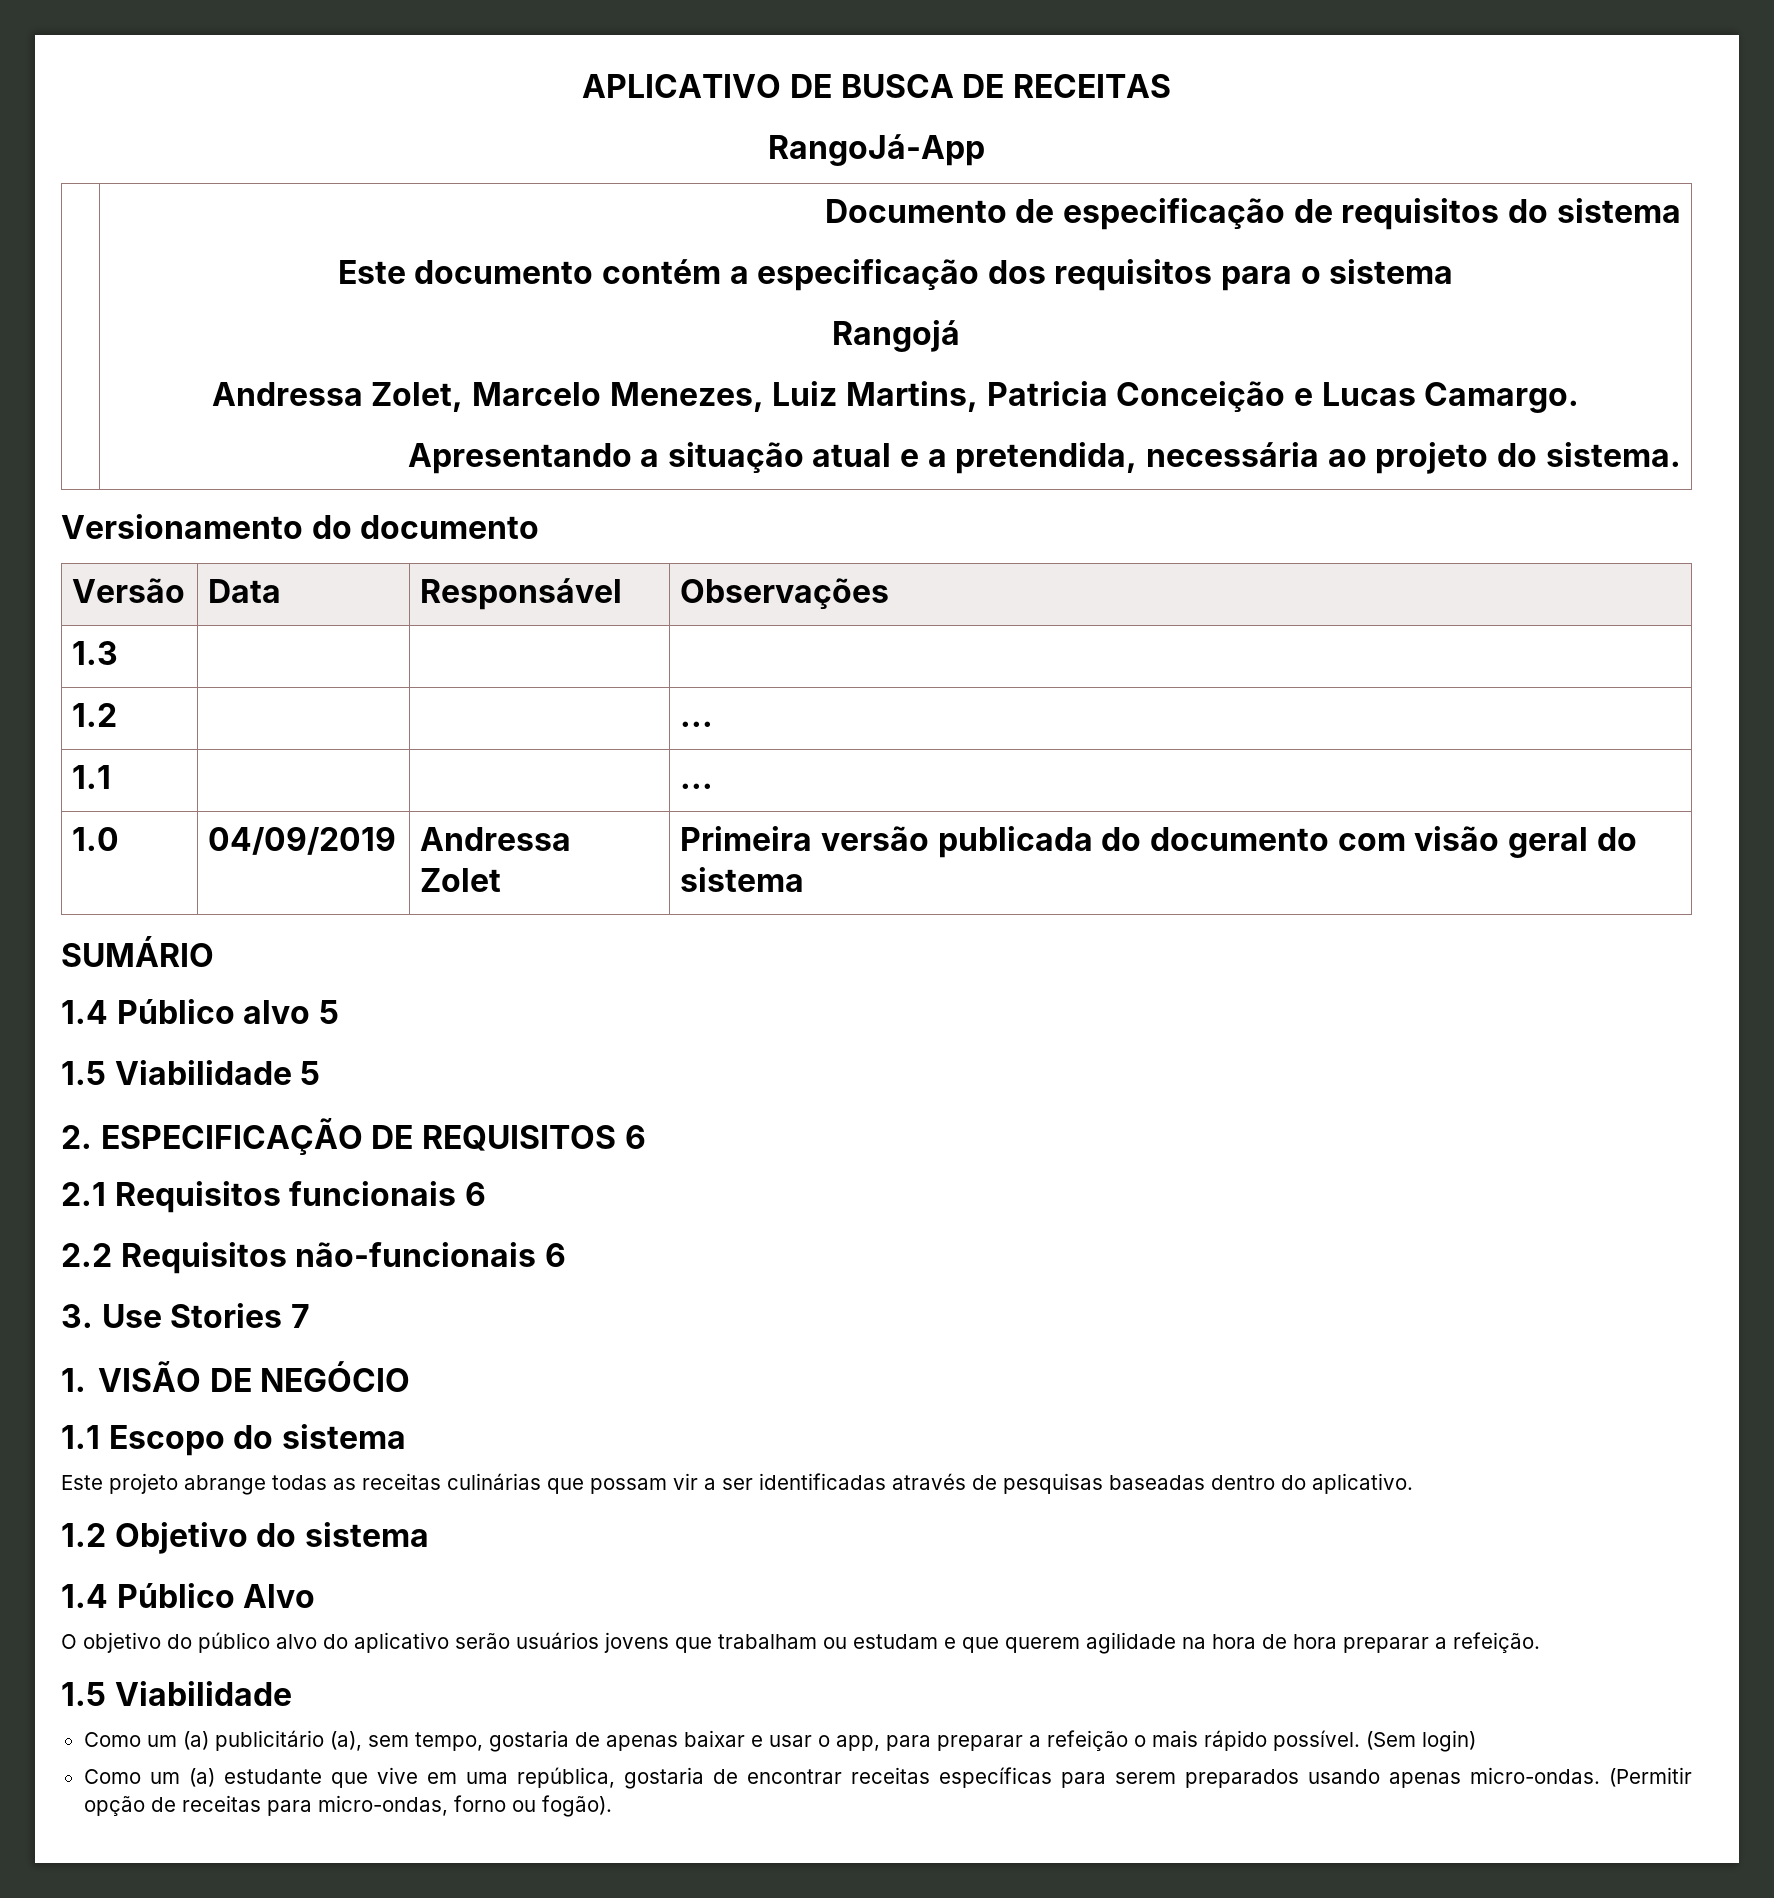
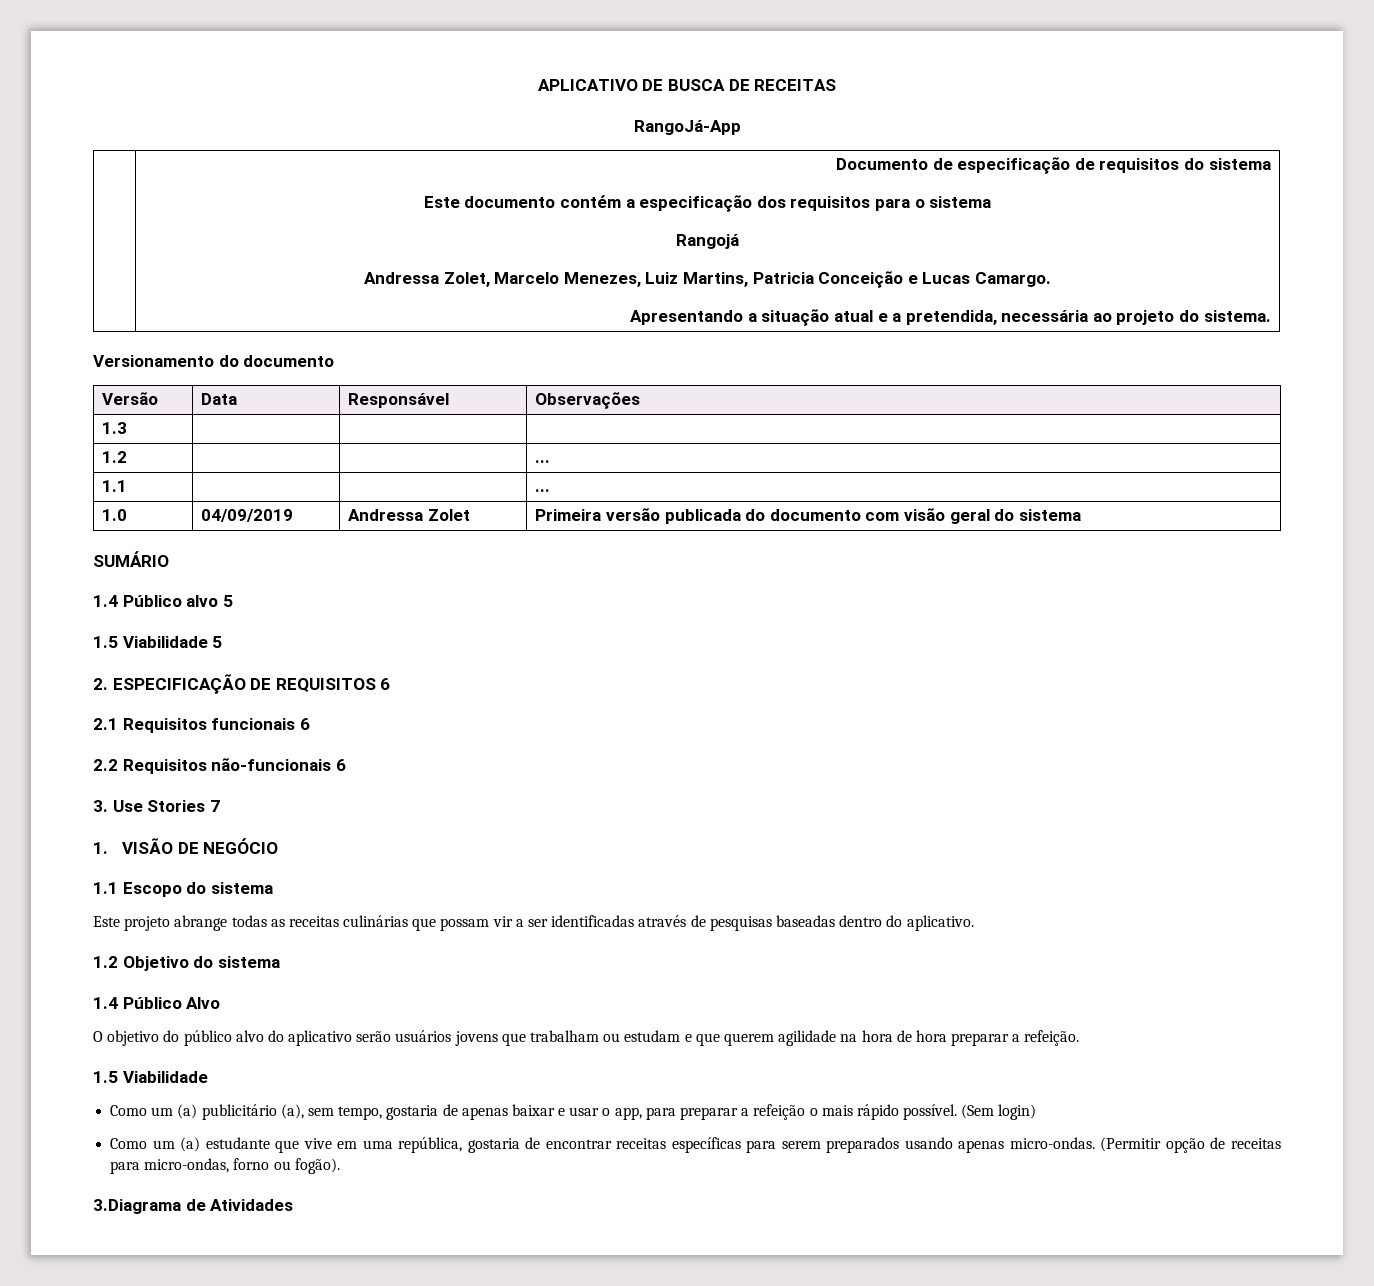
(612, 1806) none -> [93,1199,294,1214] // 3.Diagrama de Atividades

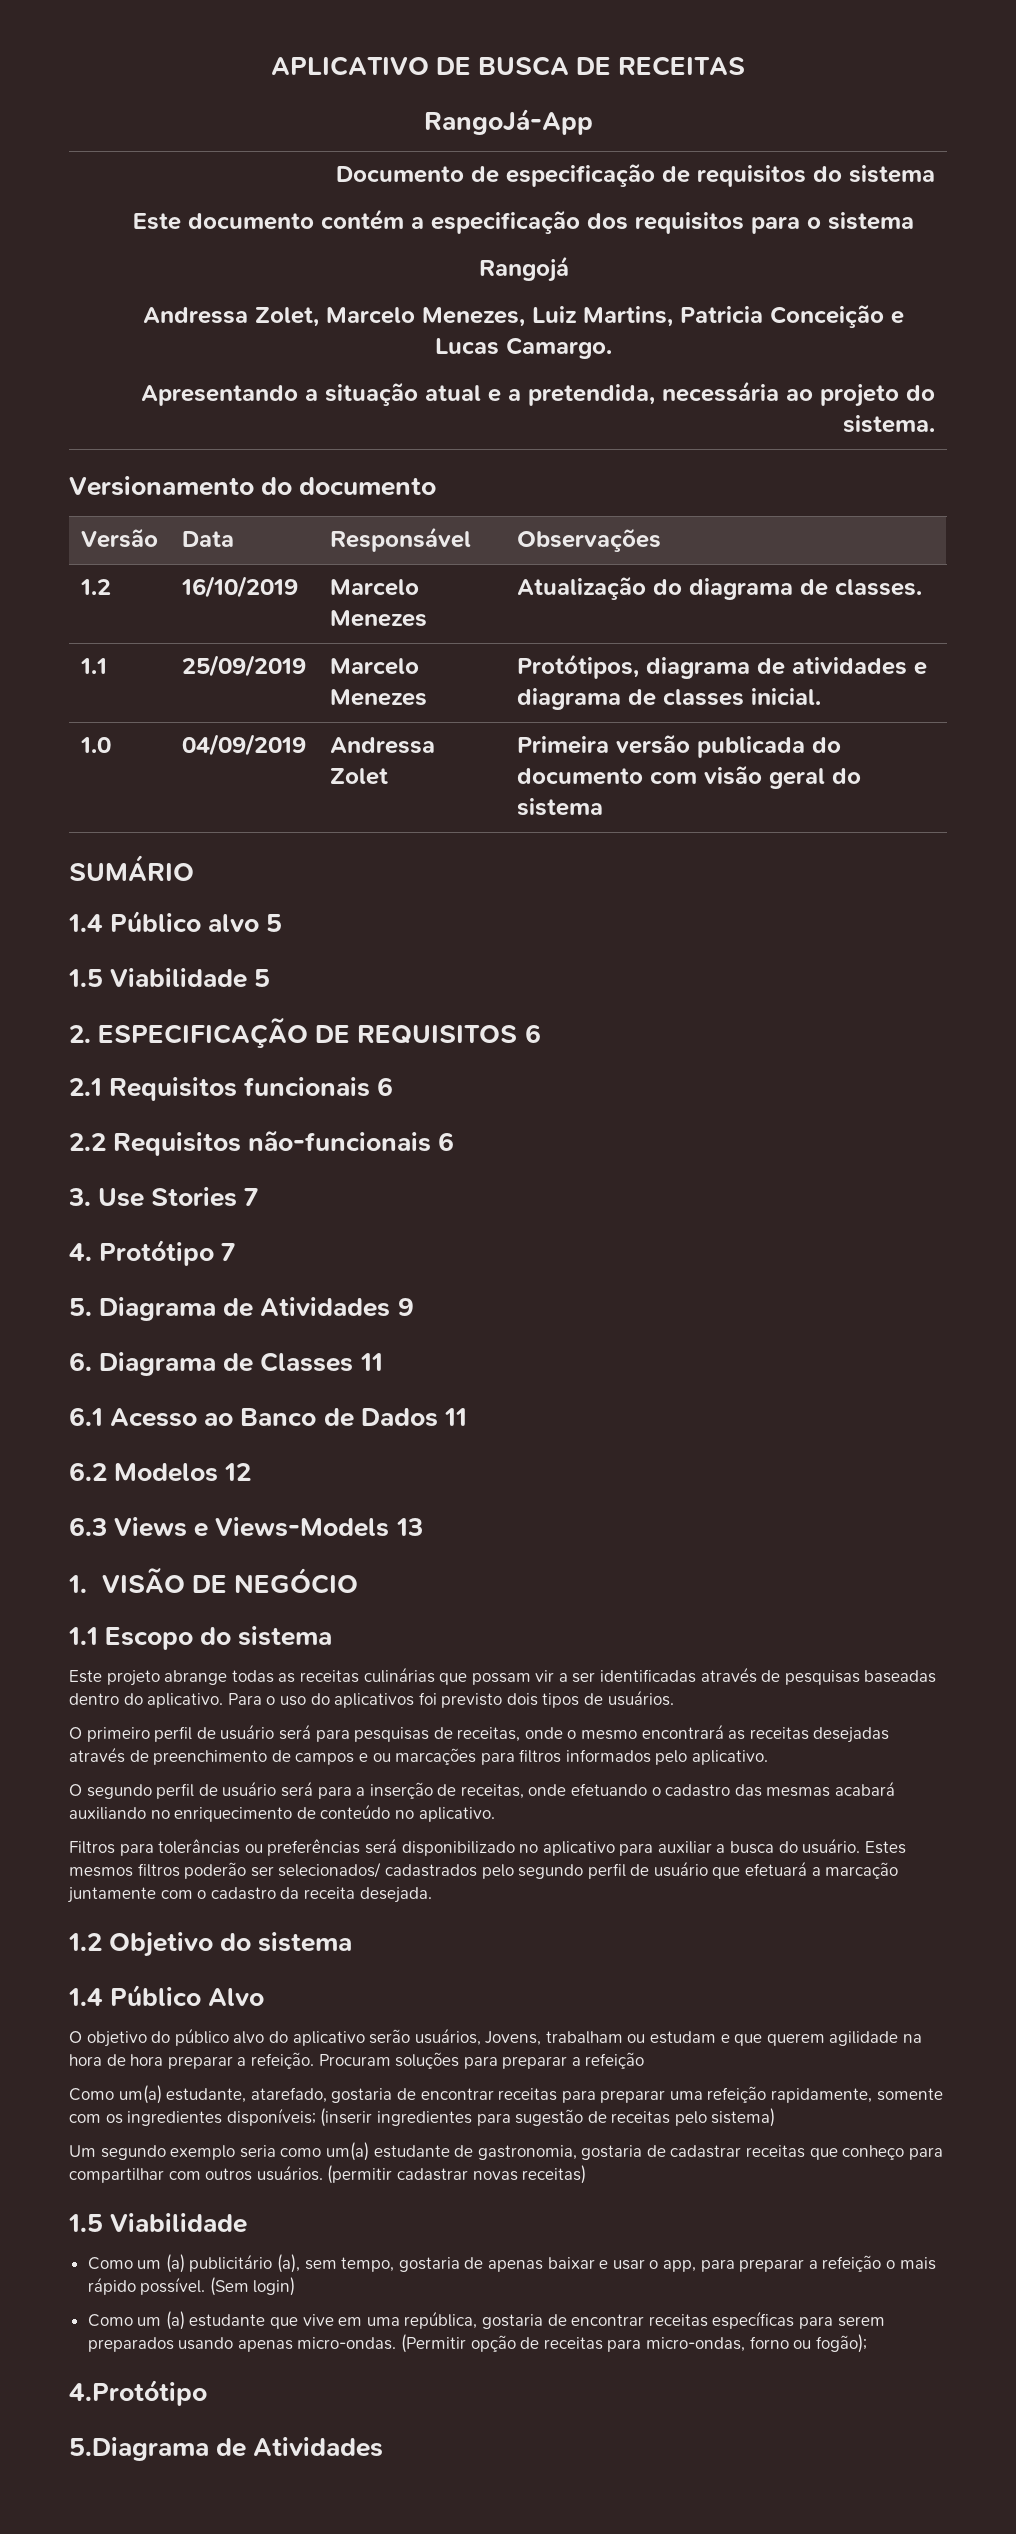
[102,422,128,434] // 1.3 | | | -> (661, 540) none
[535,460,551,463] [102,480,128,492] [535,489,551,492] | | ... // 1.1 | | | ... -> [180,576,298,598] [329,579,419,596] [329,610,427,627] [516,577,922,600] [79,658,107,674] [181,655,306,677] [329,658,419,675] [329,689,427,706] [516,654,927,679] [516,688,821,710] 16/10/2019 | Marcelo Menezes | Atualização do diagrama de classes. // 1.1 | 25/09/2019 | Marcelo Menezes | Protótipos, diagrama de atividades e diagrama de classes inicial.
(220, 806) none -> [69,1239,236,1266] [69,1297,414,1321] [69,1352,383,1376] [69,1407,467,1427] [69,1462,252,1482] [69,1517,423,1537] // 4. Protótipo 7 // 5. Diagrama de Atividades 9 // 6. Diagrama de Classes 11 // 6.1 Acesso ao Banco de Dados 11 // 6.2 Modelos 12 // 6.3 Views e Views-Models 13
(974, 923) none -> [227,1690,674,1708] [69,1724,890,1743] [69,1747,769,1765] [69,1781,896,1799] [69,1804,495,1822] [69,1838,906,1856] [69,1861,899,1879] [67,1887,432,1903] Para o uso do aplicativos foi previsto dois tipos de usuários. // O primeiro perfil de usuário será para pesquisas de receitas, onde o mesmo encontrará as receitas desejadas através de preenchimento de campos e ou marcações para filtros informados pelo aplicativo. // O segundo perfil de usuário será para a inserção de receitas, onde efetuando o cadastro das mesmas acabará auxiliando no enriquecimento de conteúdo no aplicativo. // Filtros para tolerâncias ou preferências será disponibilizado no aplicativo para auxiliar a busca do usuário. Estes mesmos filtros poderão ser selecionados/ cadastrados pelo segundo perfil de usuário que efetuará a marcação juntamente com o cadastro da receita desejada.
[395,1030,526,1046] usuários jovens que -> [414,2028,542,2046] usuários, Jovens,
(1080, 1038) none -> [318,2052,645,2069] [69,2085,943,2104] [69,2108,776,2127] [69,2142,943,2161] [69,2165,587,2184] Procuram soluções para preparar a refeição // Como um(a) estudante, atarefado, gostaria de encontrar receitas para preparar uma refeição rapidamente, somente com os ingredientes disponíveis; (inserir ingredientes para sugestão de receitas pelo sistema) // Um segundo exemplo seria como um(a) estudante de gastronomia, gostaria de cadastrar receitas que conheço para compartilhar com outros usuários. (permitir cadastrar novas receitas)
[294,1158,340,1174] [93,1199,181,1214] fogão). // 3.Diagrama -> [815,2334,867,2353] [69,2379,207,2406] [69,2437,209,2461] fogão); // 4.Protótipo // 5.Diagrama

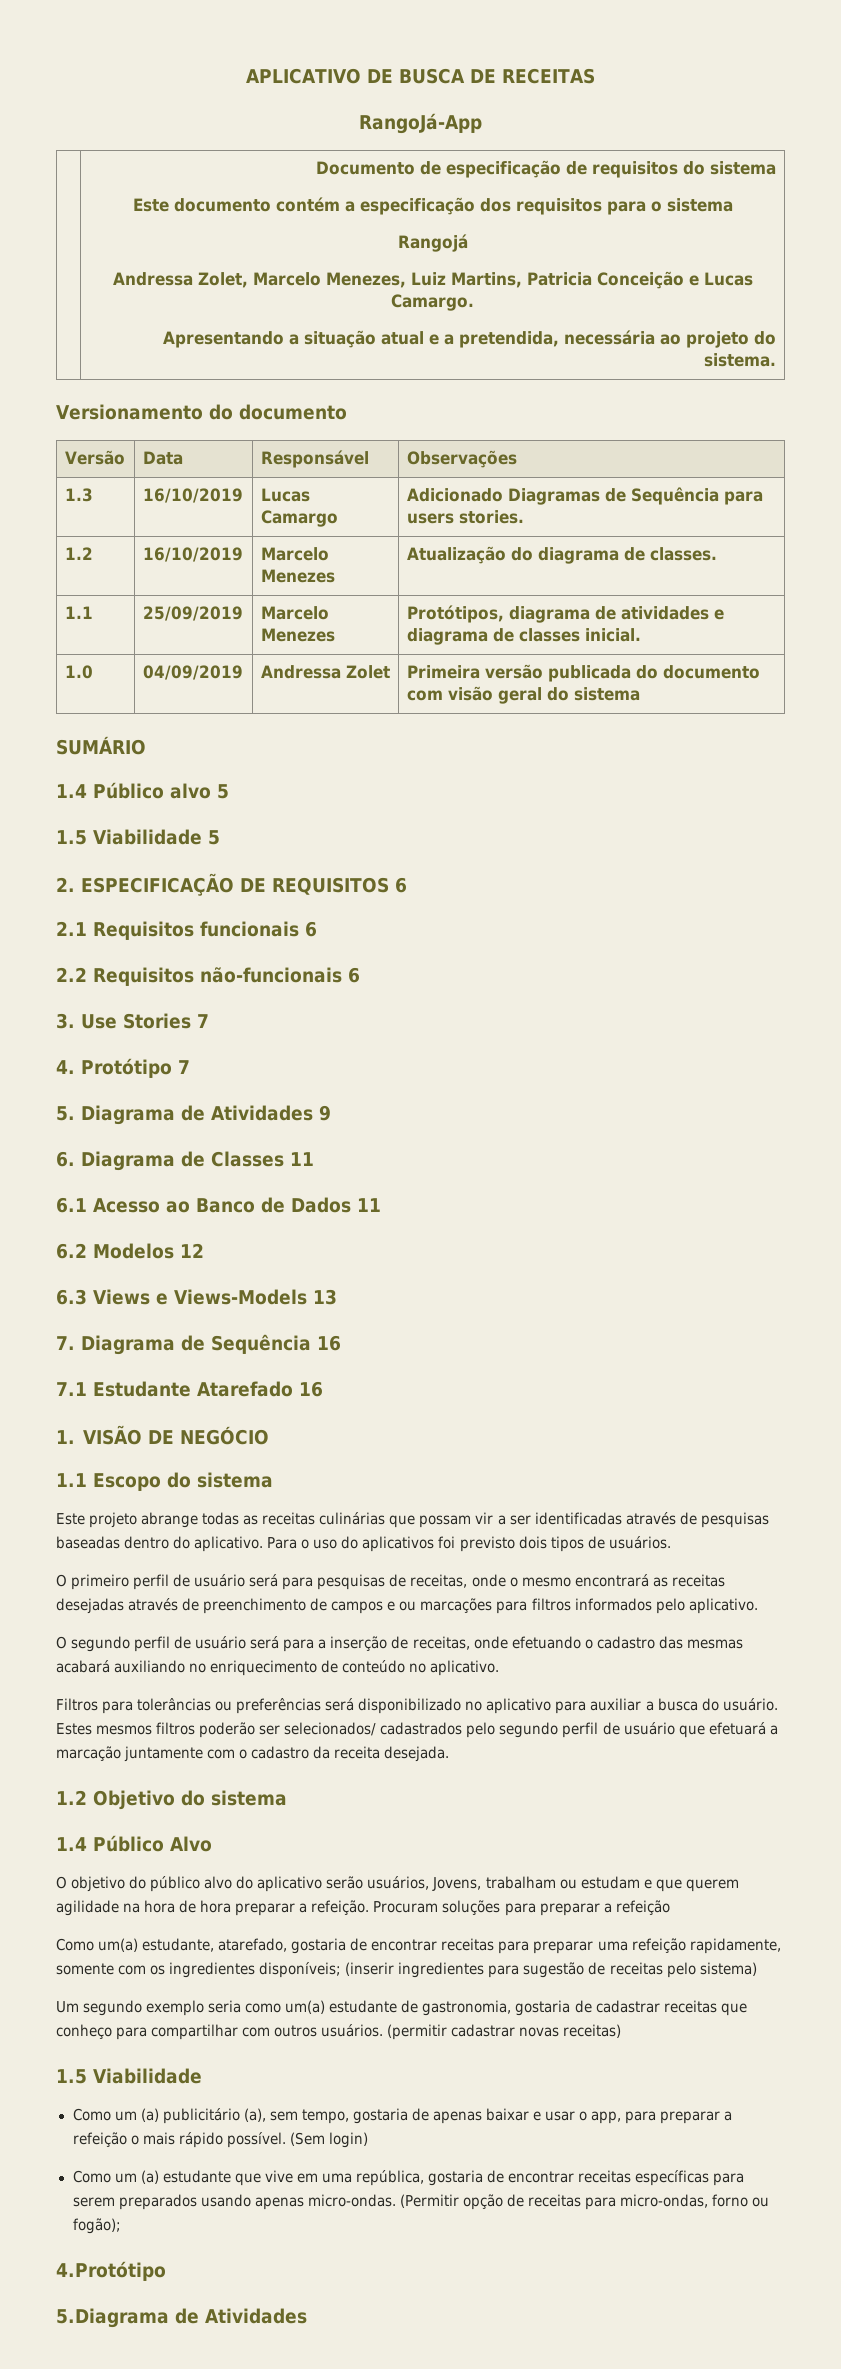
(661, 540) none -> [64,488,93,502] [142,488,243,503] [260,488,310,502] [260,510,338,527] [406,487,763,505] [406,510,524,524] // 1.3 | 16/10/2019 | Lucas Camargo | Adicionado Diagramas de Sequência para users stories.
(423, 1527) none -> [56,1334,341,1355] [56,1381,323,1397] // 7. Diagrama de Sequência 16 // 7.1 Estudante Atarefado 16

